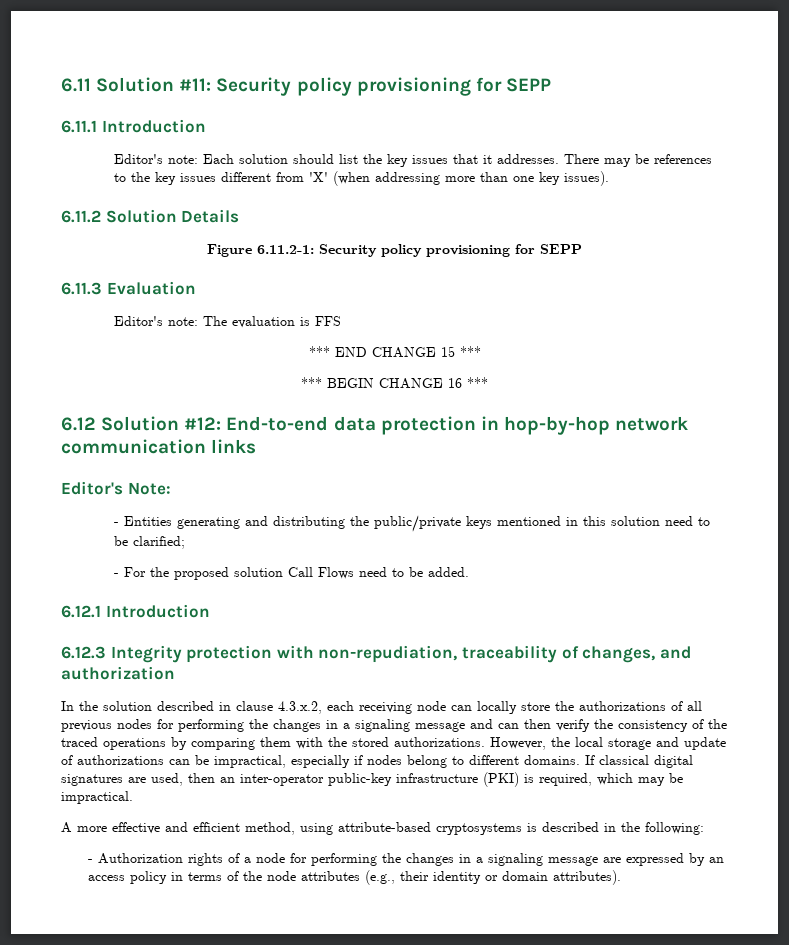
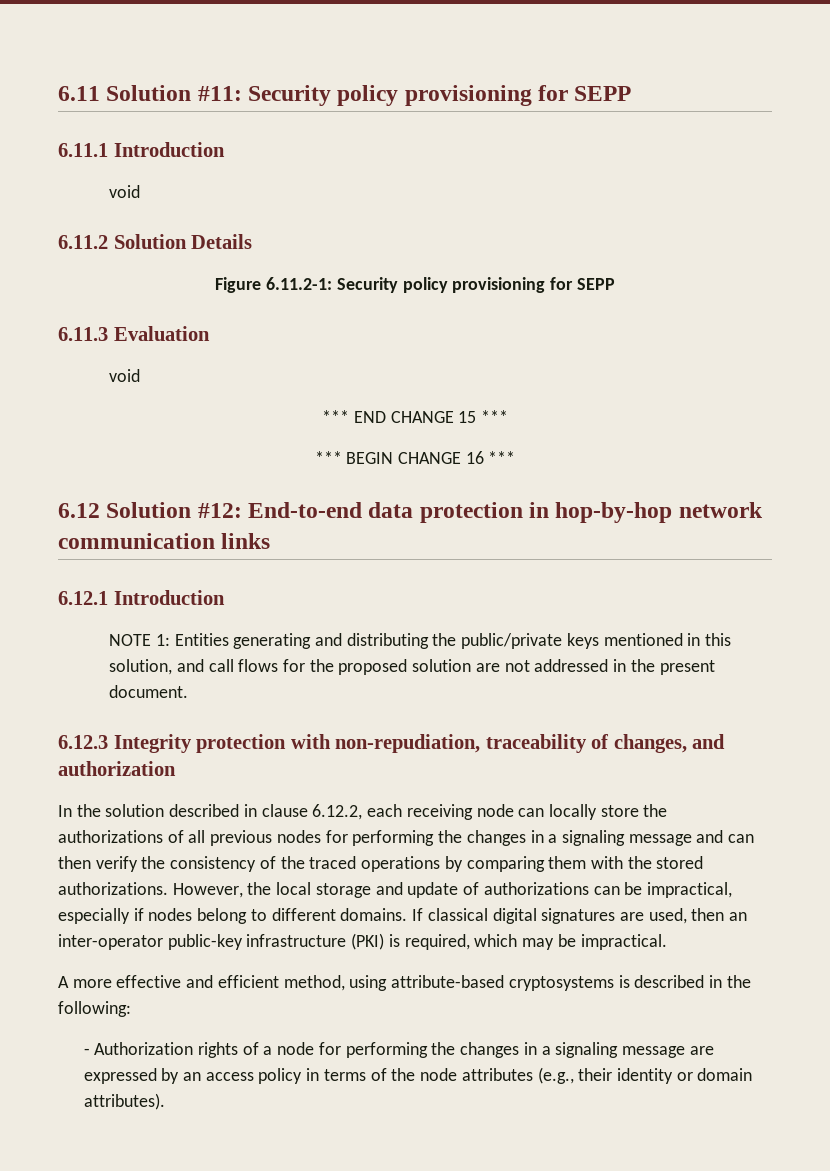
[114,154,713,167] [114,171,610,186] Editor's note: Each solution should list the key issues that it addresses. There may be references to the key issues different from 'X' (when addressing more than one key issues). -> [109,185,141,198] void
[114,316,342,328] Editor's note: The evaluation is FFS -> [109,369,141,382] void
[61,481,171,495] [114,522,120,526] Editor's Note: // - -> [58,590,225,605] [109,634,170,646] 6.12.1 Introduction // NOTE 1:
[611,516,711,526] [114,536,186,549] [114,567,470,580] [61,604,210,618] solution need to be clarified; // - For the proposed solution Call Flows need to be added. // 6.12.1 Introduction -> [109,659,715,675] [109,685,189,698] solution, and call flows for the proposed solution are not addressed in the present document.
[278,701,322,714] 4.3.x.2, -> [312,804,363,820] 6.12.2,

